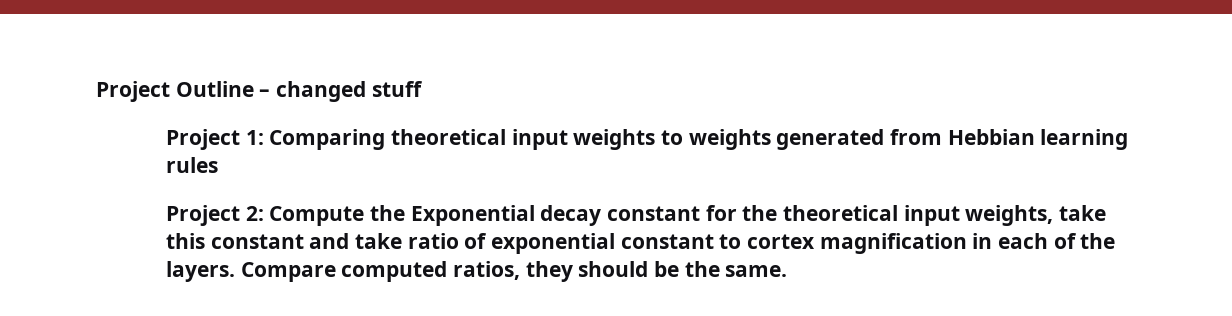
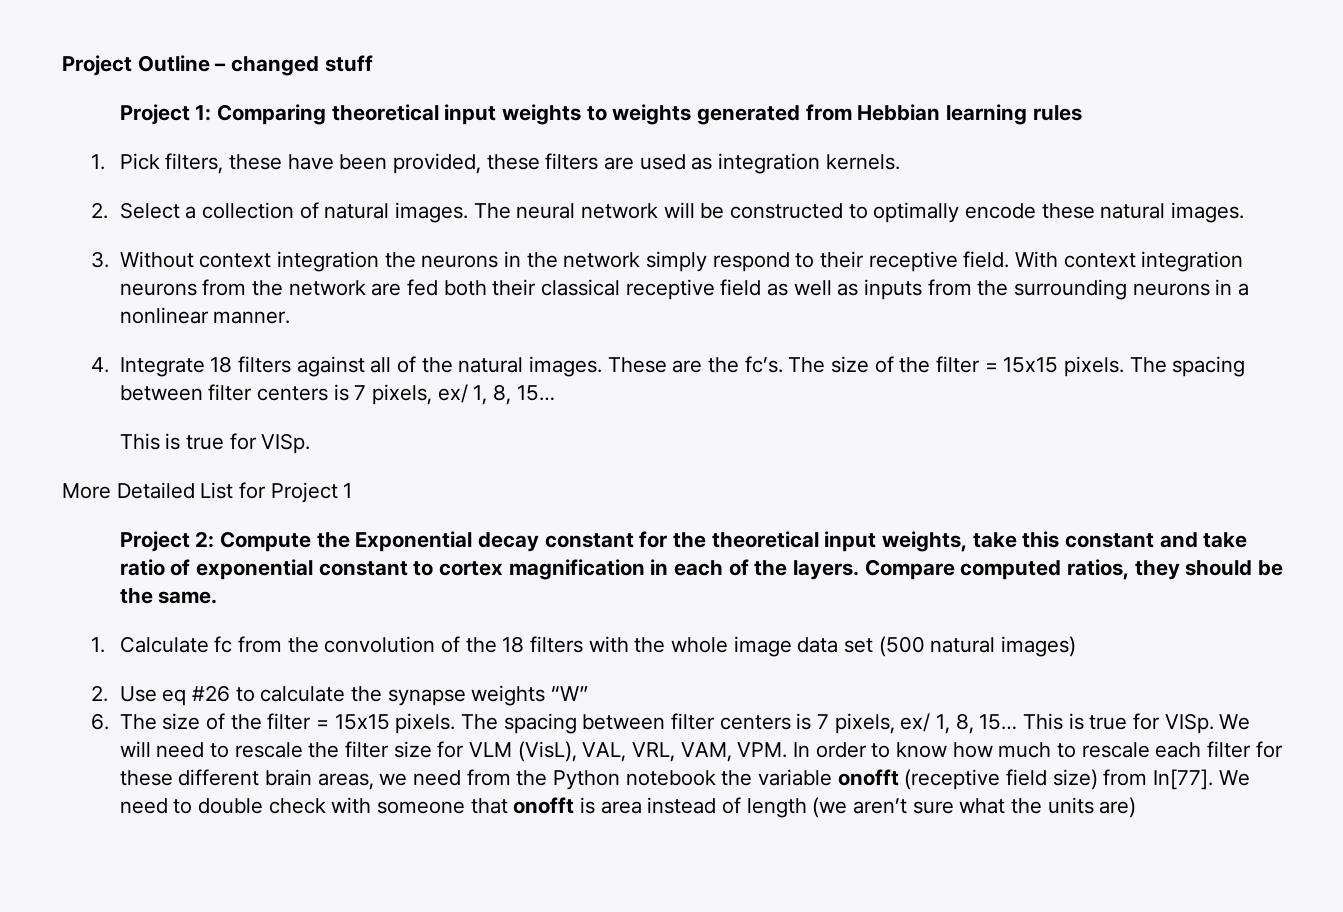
(218, 165) none -> [90,153,900,174] [90,202,1245,223] [90,251,1244,272] [119,279,1250,300] [119,307,291,324] [90,356,1246,377] [119,384,555,405] [119,433,311,454] [62,482,353,503] // 1. Pick filters, these have been provided, these filters are used as integration kernels. // 2. Select a collection of natural images. The neural network will be constructed to optimally encode these natural images. // 3. Without context integration the neurons in the network simply respond to their receptive field. With context integration neurons from the network are fed both their classical receptive field as well as inputs from the surrounding neurons in a nonlinear manner. // 4. Integrate 18 filters against all of the natural images. These are the fc’s. The size of the filter = 15x15 pixels. The spacing between filter centers is 7 pixels, ex/ 1, 8, 15… // This is true for VISp. // More Detailed List for Project 1
(788, 271) none -> [90,636,1077,657] [90,685,588,706] [90,713,1251,734] [119,741,1283,762] [119,769,1250,790] [119,797,1137,818] // 1. Calculate fc from the convolution of the 18 filters with the whole image data set (500 natural images) // 2. Use eq #26 to calculate the synapse weights “W” // 6. The size of the filter = 15x15 pixels. The spacing between filter centers is 7 pixels, ex/ 1, 8, 15… This is true for VISp. We will need to rescale the filter size for VLM (VisL), VAL, VRL, VAM, VPM. In order to know how much to rescale each filter for these different brain areas, we need from the Python notebook the variable onofft (receptive field size) from In[77]. We need to double check with someone that onofft is area instead of length (we aren’t sure what the units are)

